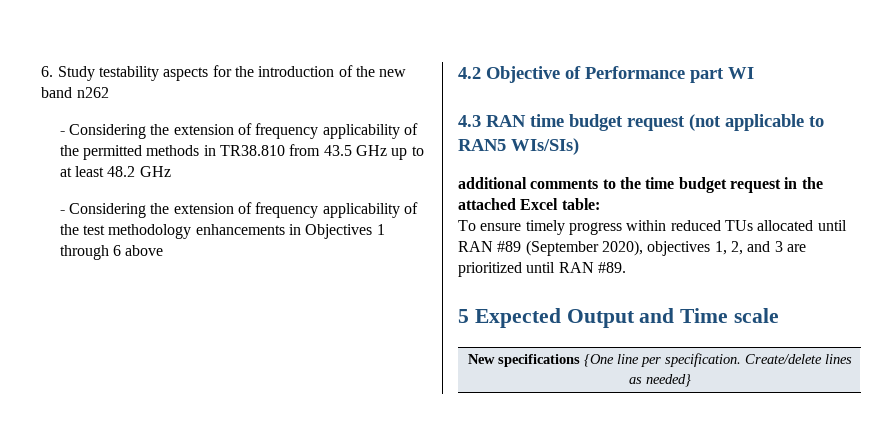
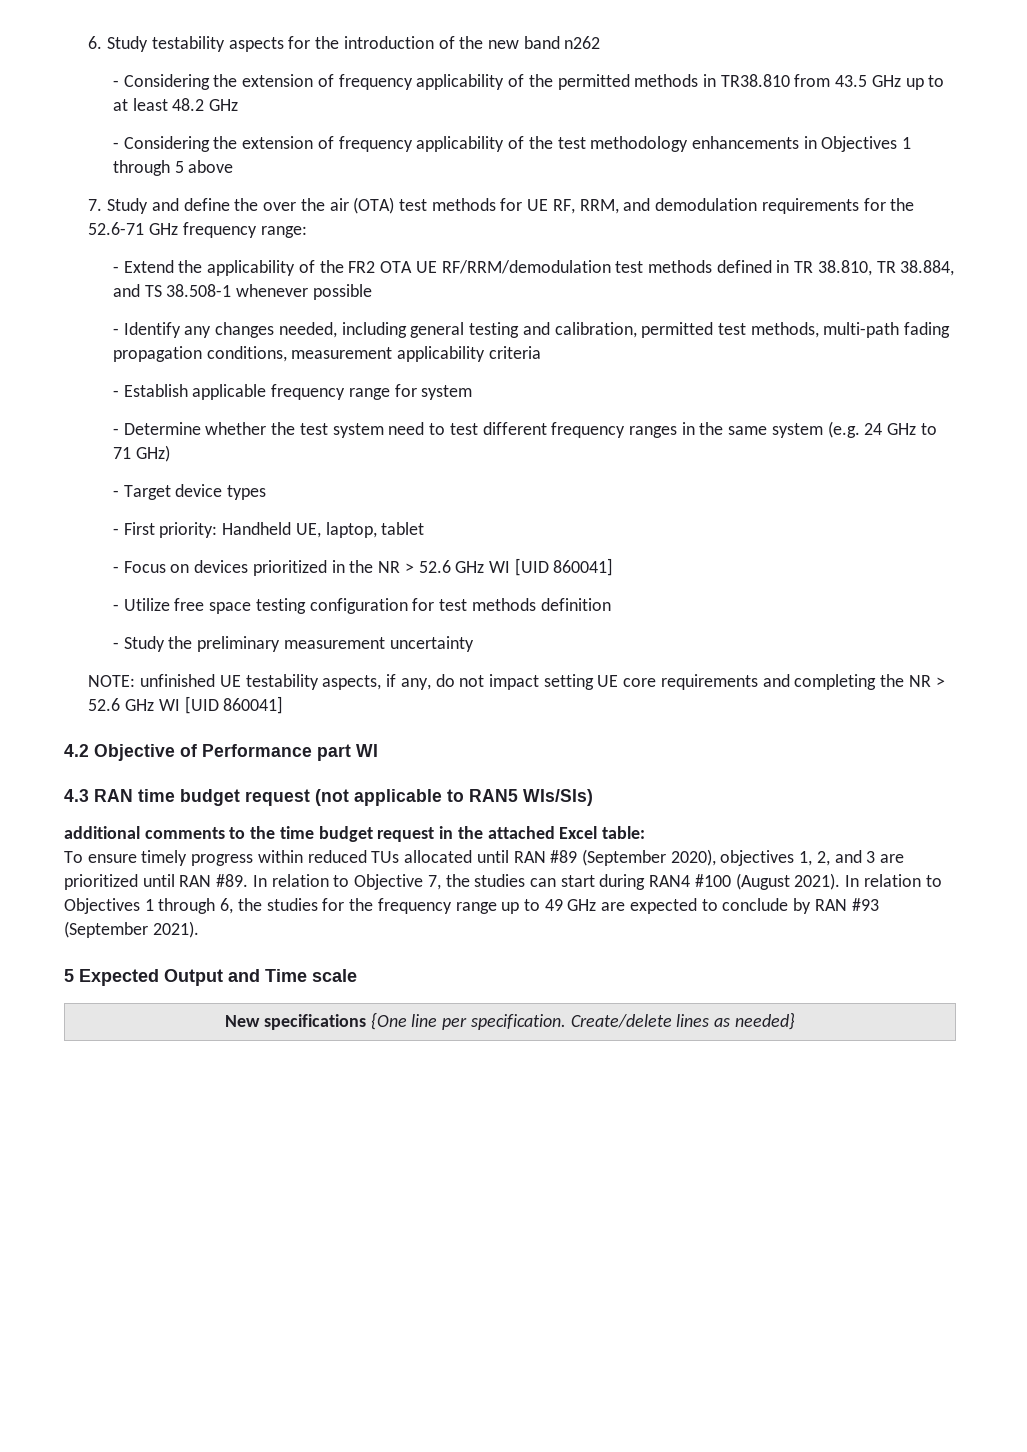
[113,245,122,256] 6 -> [174,161,184,173] 5
(164, 250) none -> [88,197,915,214] [88,222,307,238] [112,260,955,276] [112,284,372,300] [112,322,951,338] [112,346,541,362] [112,384,473,400] [112,421,937,438] [112,445,170,462] [112,484,267,500] [112,522,425,538] [112,558,614,576] [112,598,611,614] [112,636,474,652] [88,674,945,690] [88,696,284,714] // 7. Study and define the over the air (OTA) test methods for UE RF, RRM, and demodulation requirements for the 52.6-71 GHz frequency range: // - Extend the applicability of the FR2 OTA UE RF/RRM/demodulation test methods defined in TR 38.810, TR 38.884, and TS 38.508-1 whenever possible // - Identify any changes needed, including general testing and calibration, permitted test methods, multi-path fading propagation conditions, measurement applicability criteria // - Establish applicable frequency range for system // - Determine whether the test system need to test different frequency ranges in the same system (e.g. 24 GHz to 71 GHz) // - Target device types // - First priority: Handheld UE, laptop, tablet // - Focus on devices prioritized in the NR > 52.6 GHz WI [UID 860041] // - Utilize free space testing configuration for test methods definition // - Study the preliminary measurement uncertainty // NOTE: unfinished UE testability aspects, if any, do not impact setting UE core requirements and completing the NR > 52.6 GHz WI [UID 860041]
(626, 267) none -> [252,873,942,890] [64,898,879,914] [64,921,199,938] In relation to Objective 7, the studies can start during RAN4 #100 (August 2021). In relation to Objectives 1 through 6, the studies for the frequency range up to 49 GHz are expected to conclude by RAN #93 (September 2021).

